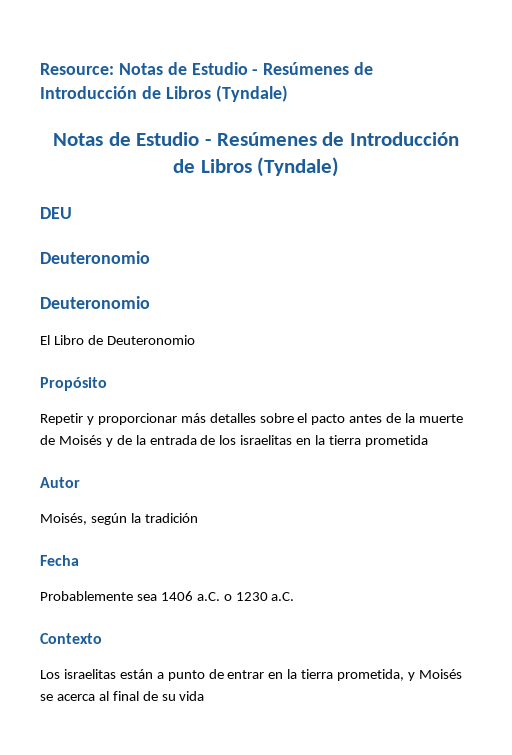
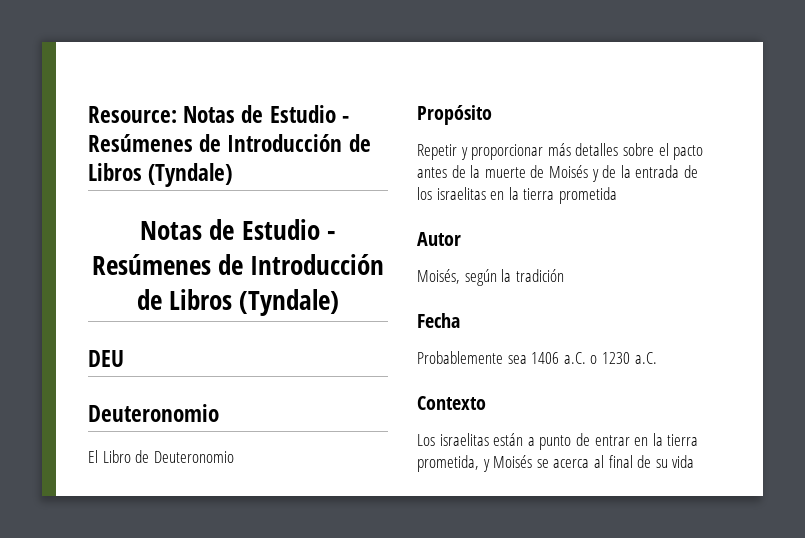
[40,296,150,309] // Deuteronomio -> (219, 413) none

